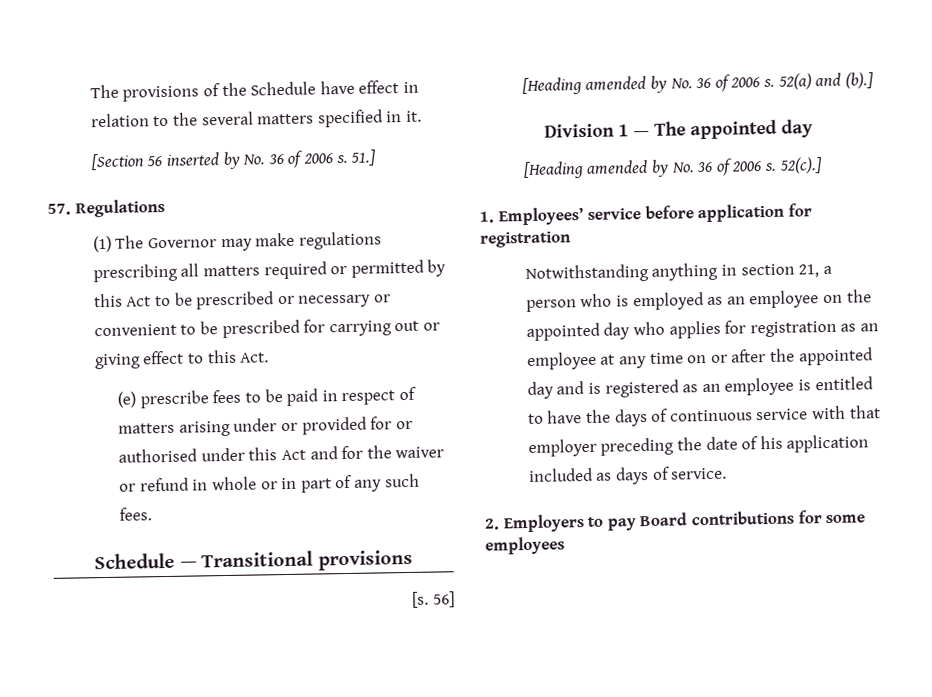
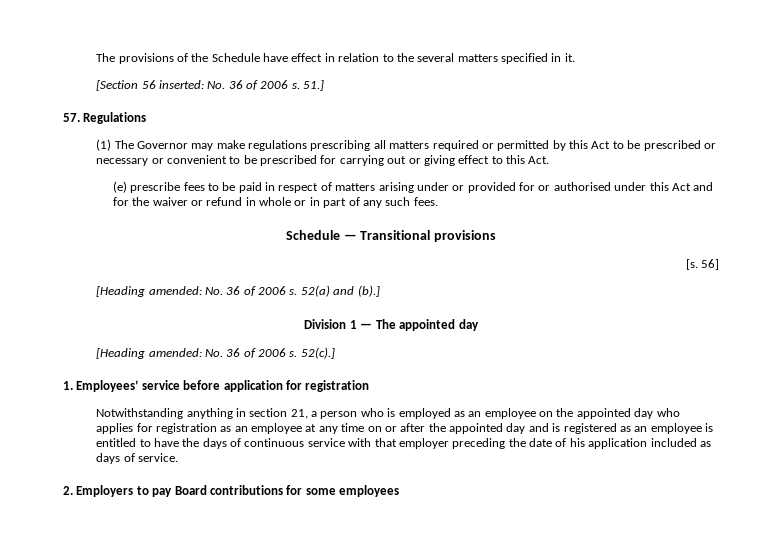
[165,151,240,170] inserted by -> [158,80,204,89] inserted:
[585,75,667,93] amended by -> [148,286,202,295] amended:
[586,159,669,177] amended by -> [148,348,202,357] amended:

